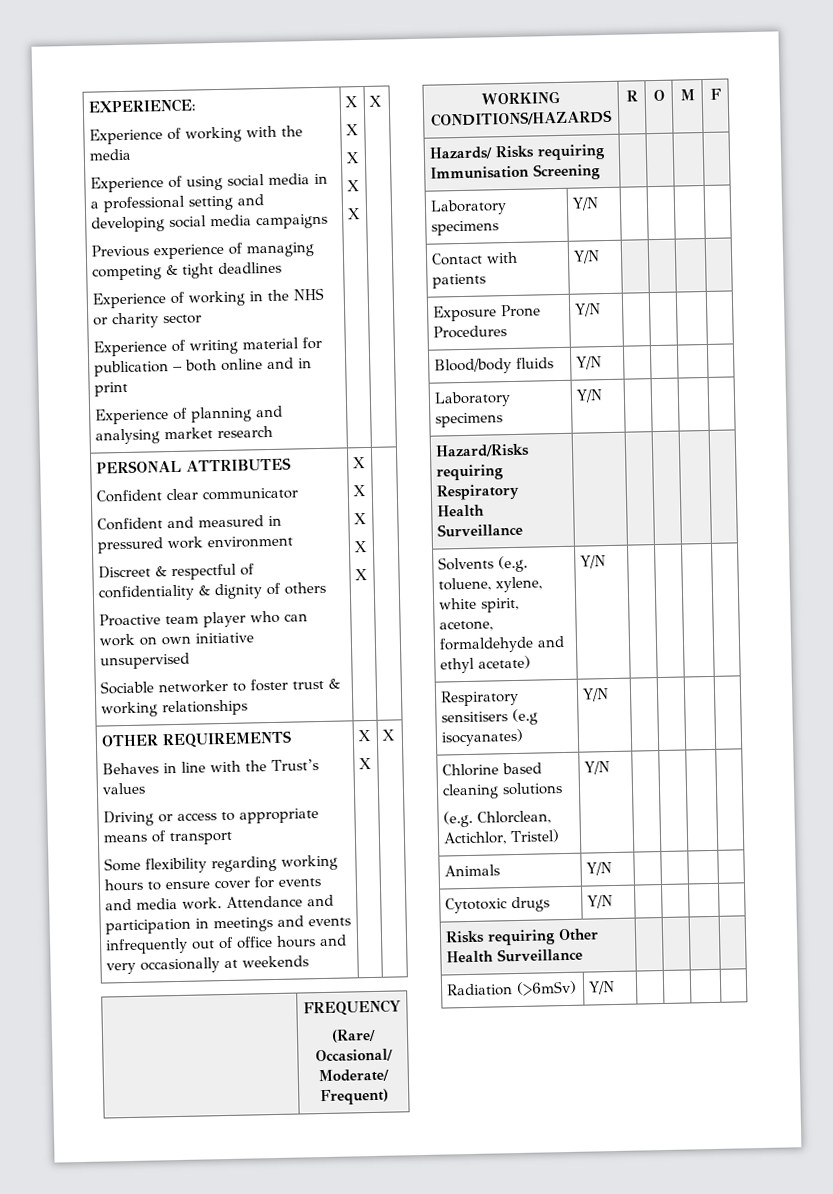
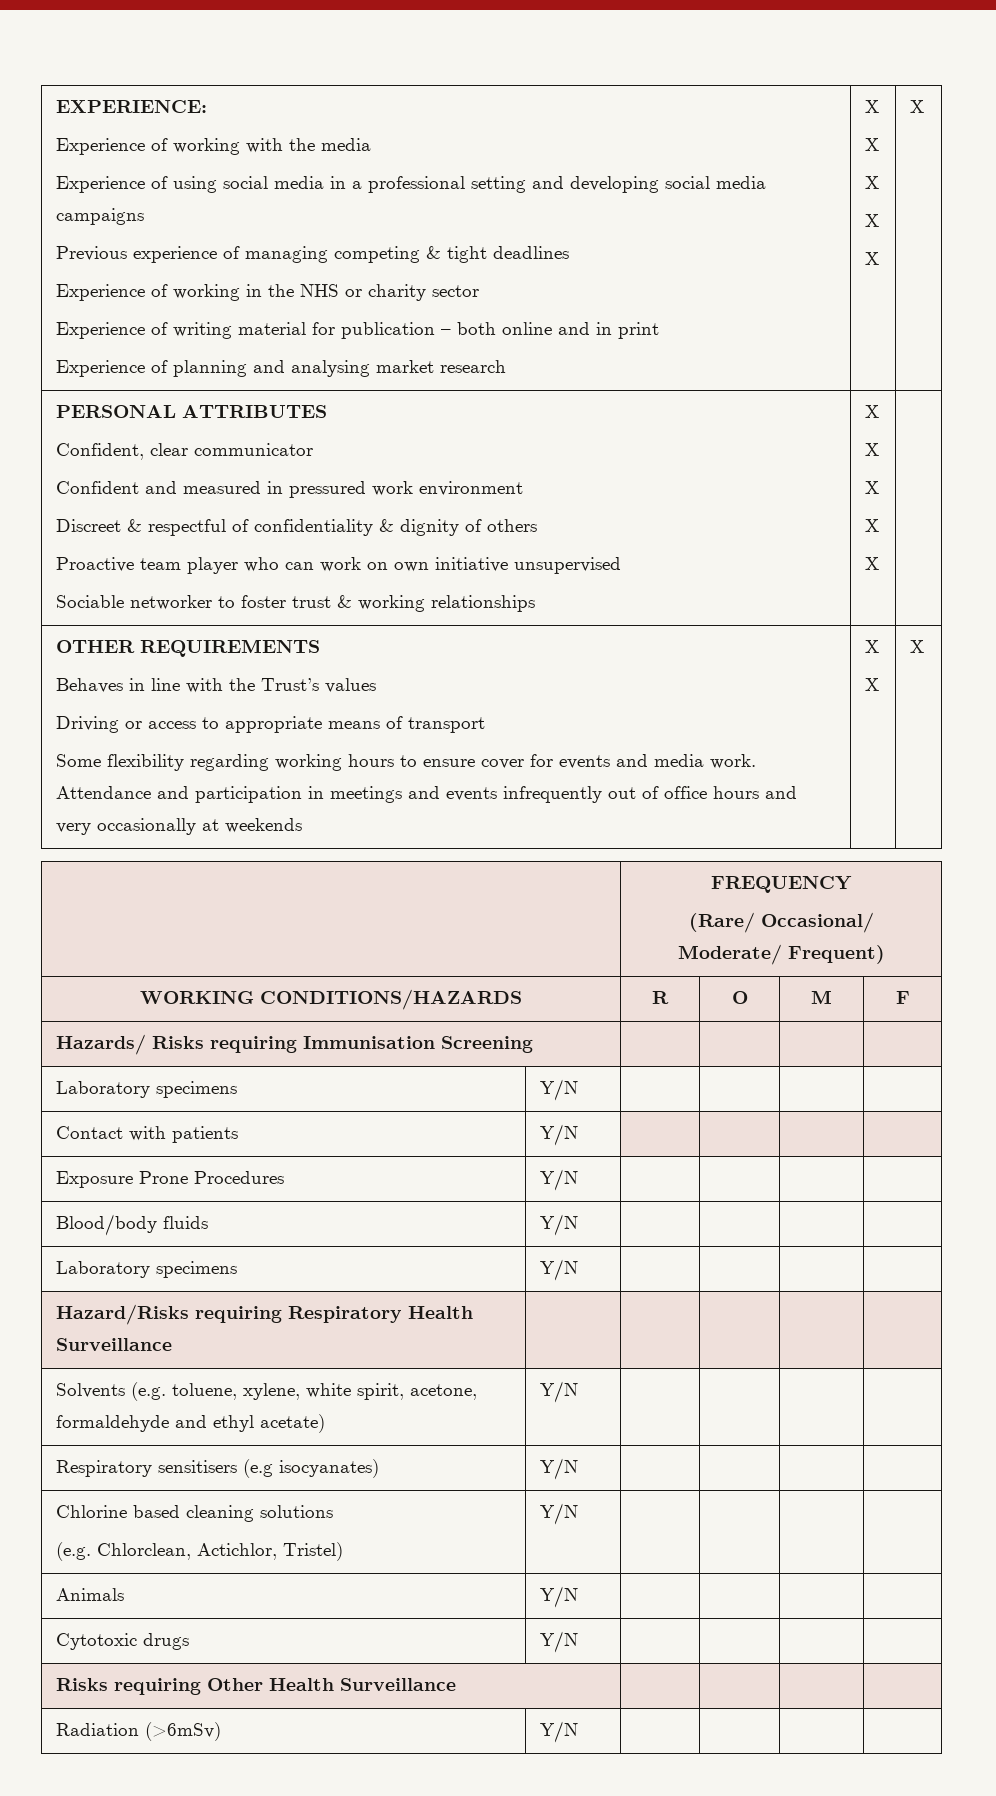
[96,489,163,503] Confident -> [56,443,145,460] Confident,

